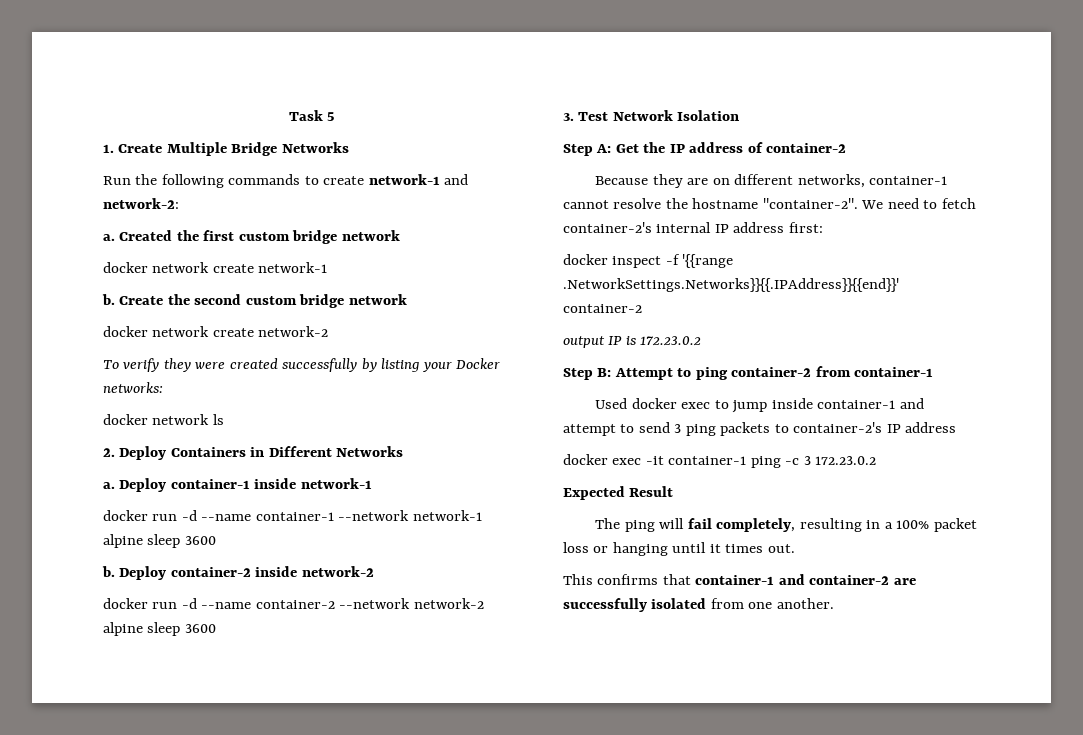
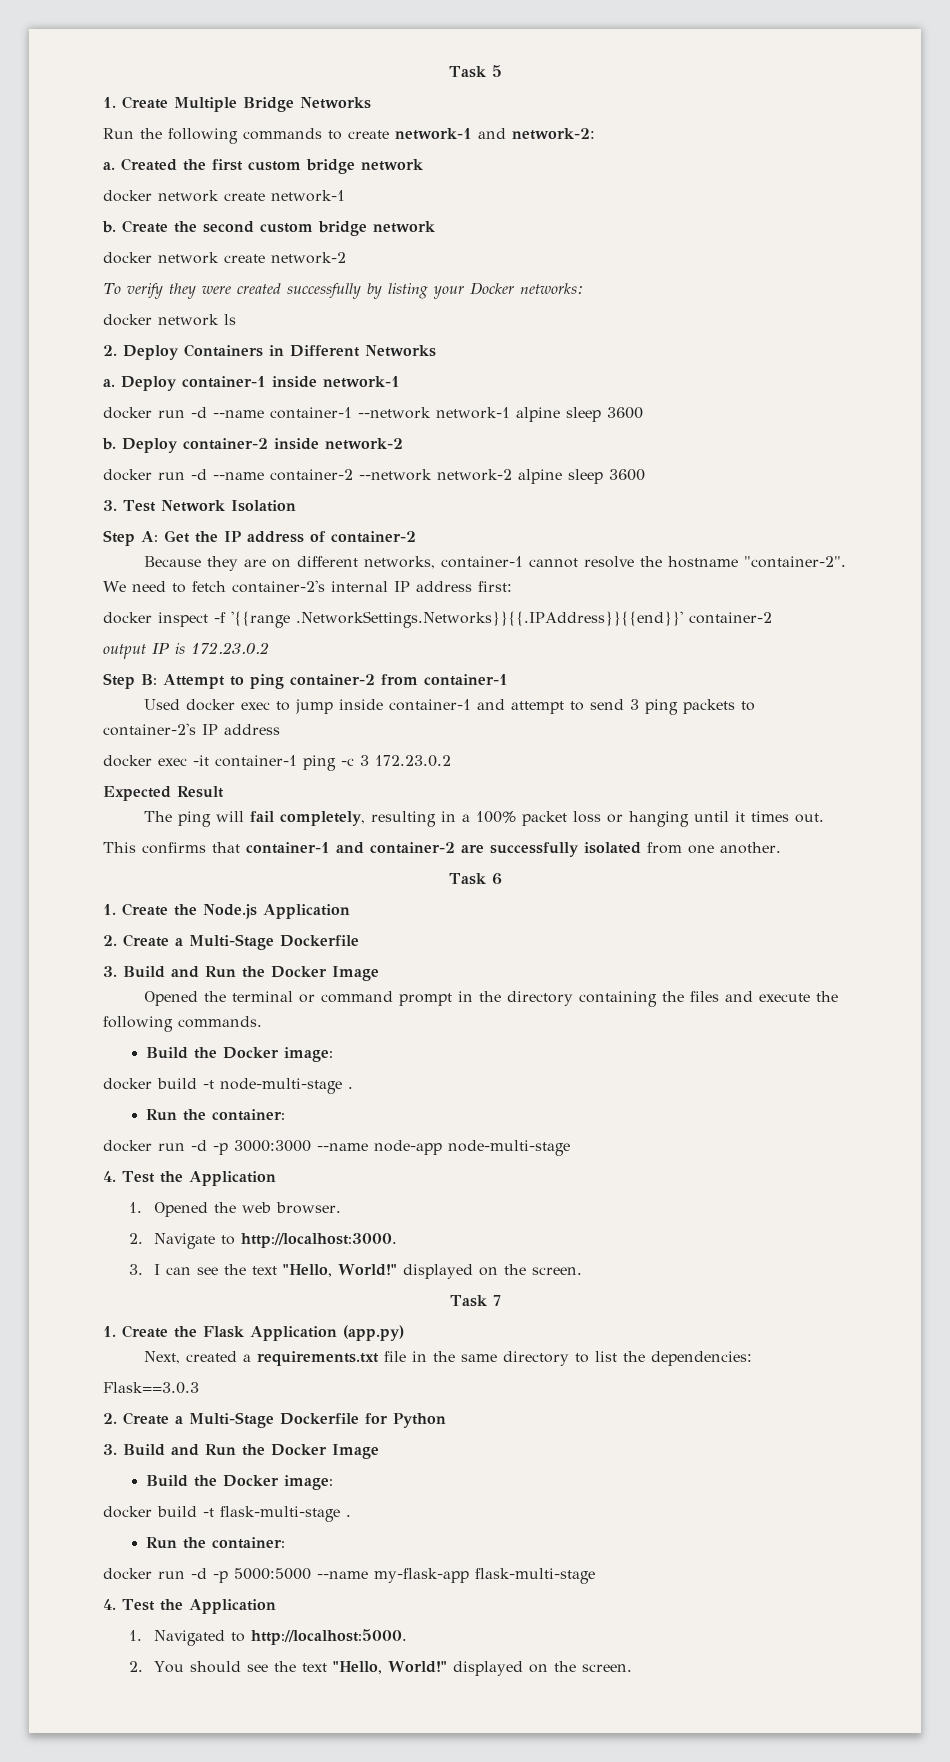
(834, 603) none -> [448,873,502,885] [103,903,350,919] [103,934,359,950] [103,966,379,981] [144,991,839,1007] [103,1016,262,1032] [146,1047,334,1062] [103,1078,353,1094] [146,1109,286,1121] [103,1140,570,1156] [103,1171,276,1186] [128,1202,342,1217] [128,1233,398,1249] [128,1264,583,1279] [449,1295,501,1307] [103,1325,404,1341] [144,1351,753,1366] [103,1382,199,1394] [103,1412,446,1428] [103,1444,379,1459] [146,1475,334,1490] [103,1506,351,1522] [146,1537,286,1549] [103,1568,595,1584] [103,1599,276,1614] [128,1629,408,1646] [128,1661,633,1676] // Task 6 // 1. Create the Node.js Application // 2. Create a Multi-Stage Dockerfile // 3. Build and Run the Docker Image // Opened the terminal or command prompt in the directory containing the files and execute the following commands. // Build the Docker image: // docker build -t node-multi-stage . // Run the container: // docker run -d -p 3000:3000 --name node-app node-multi-stage // 4. Test the Application // 1. Opened the web browser. // 2. Navigate to http://localhost:3000. // 3. I can see the text "Hello, World!" displayed on the screen. // Task 7 // 1. Create the Flask Application (app.py) // Next, created a requirements.txt file in the same directory to list the dependencies: // Flask==3.0.3 // 2. Create a Multi-Stage Dockerfile for Python // 3. Build and Run the Docker Image // Build the Docker image: // docker build -t flask-multi-stage . // Run the container: // docker run -d -p 5000:5000 --name my-flask-app flask-multi-stage // 4. Test the Application // 1. Navigated to http://localhost:5000. // 2. You should see the text "Hello, World!" displayed on the screen.

